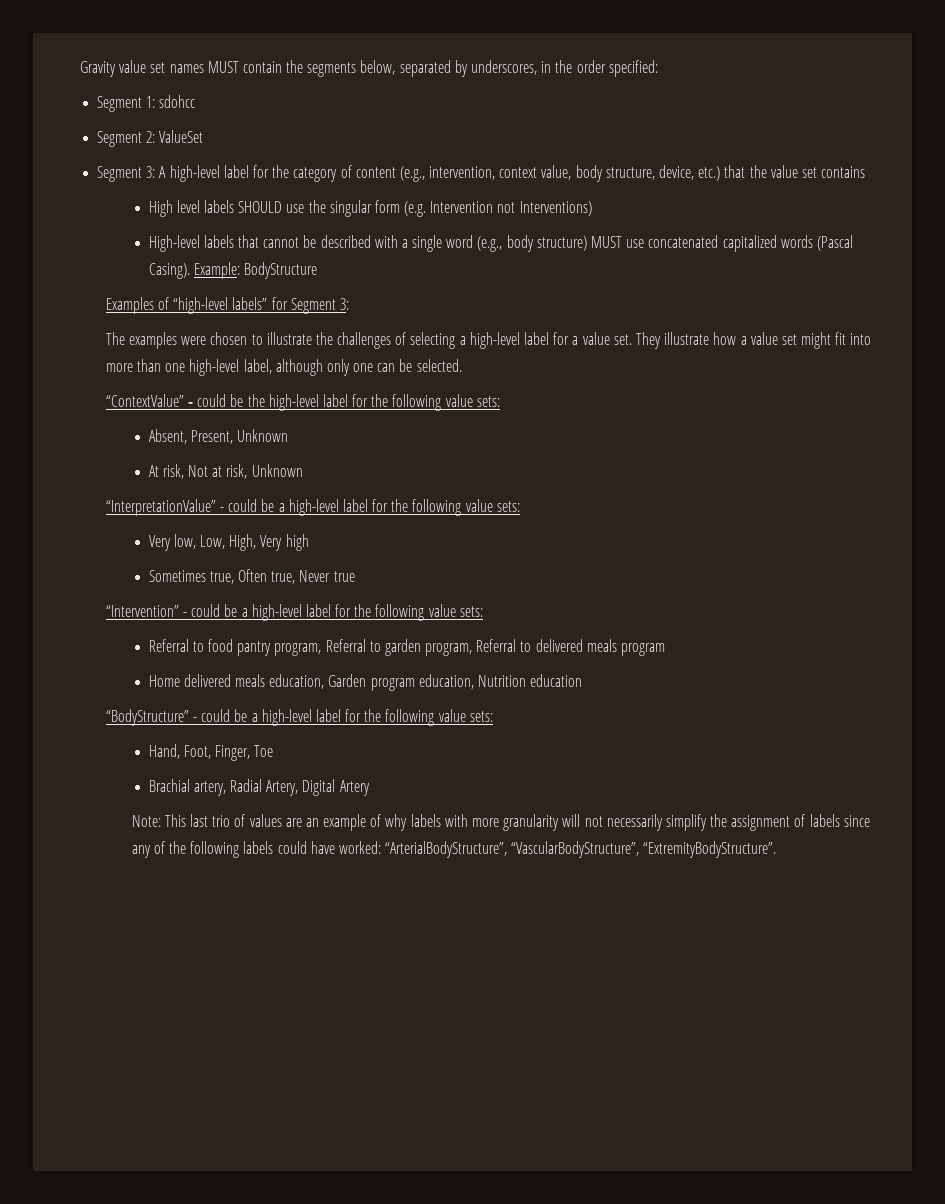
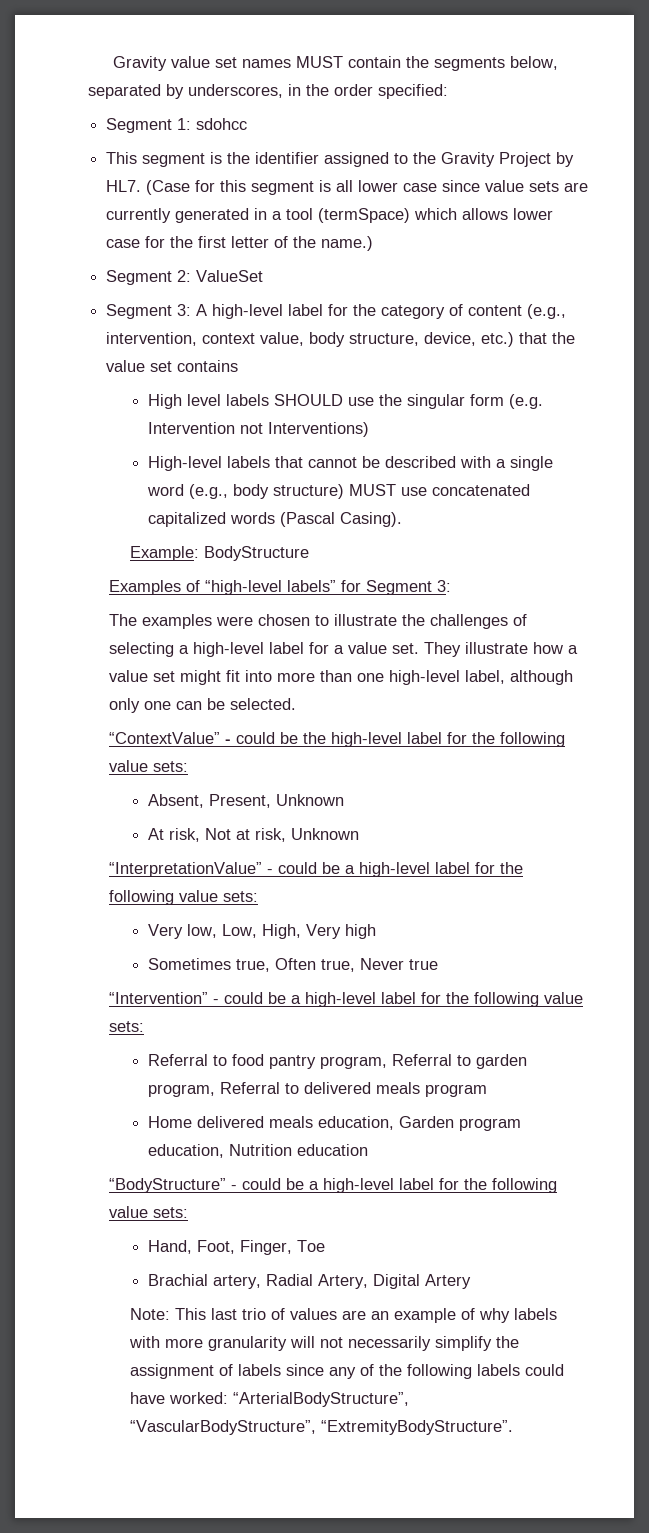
(196, 101) none -> [106,152,575,167] [106,180,589,195] [106,208,554,223] [106,236,374,251] // This segment is the identifier assigned to the Gravity Project by HL7. (Case for this segment is all lower case since value sets are currently generated in a tool (termSpace) which allows lower case for the first letter of the name.)
(190, 271) none -> (402, 519) //

